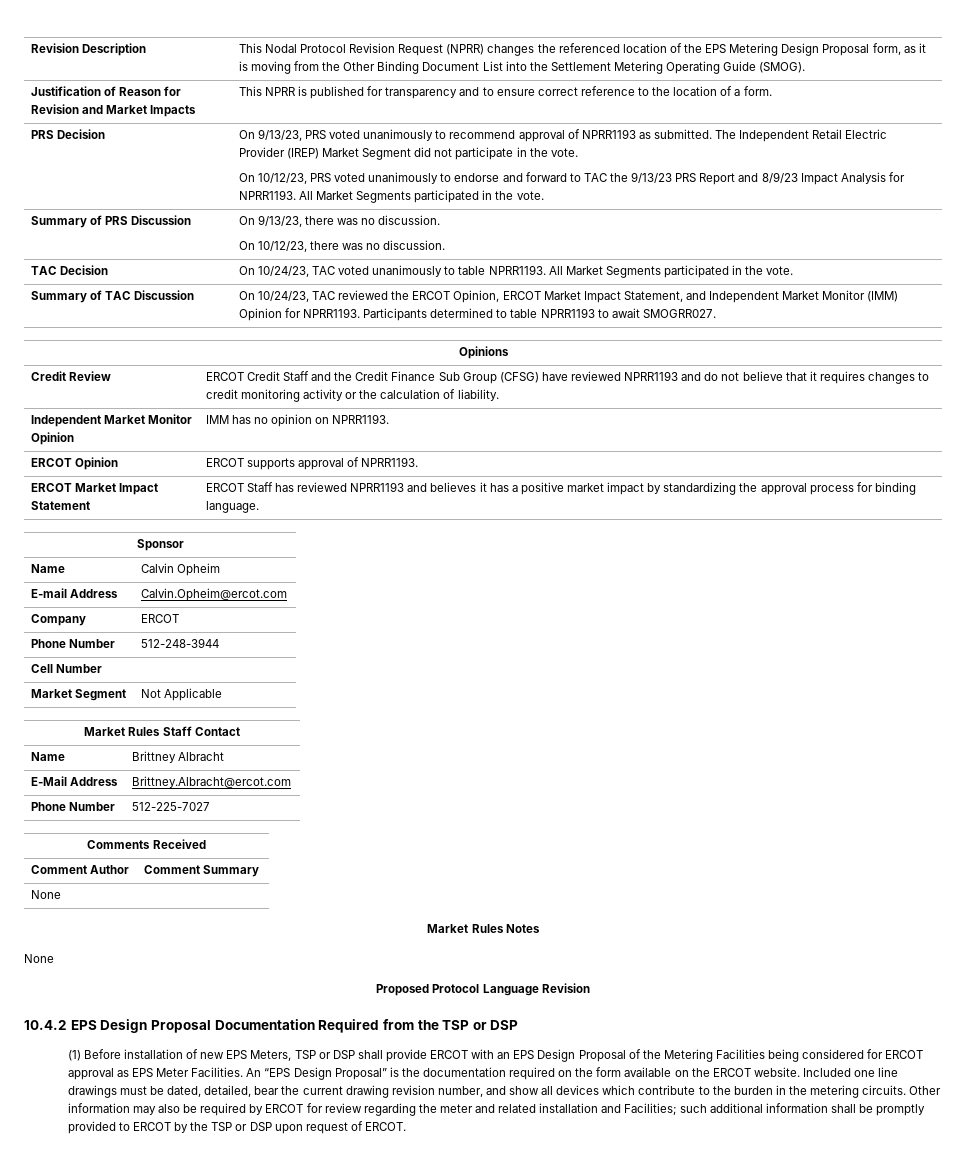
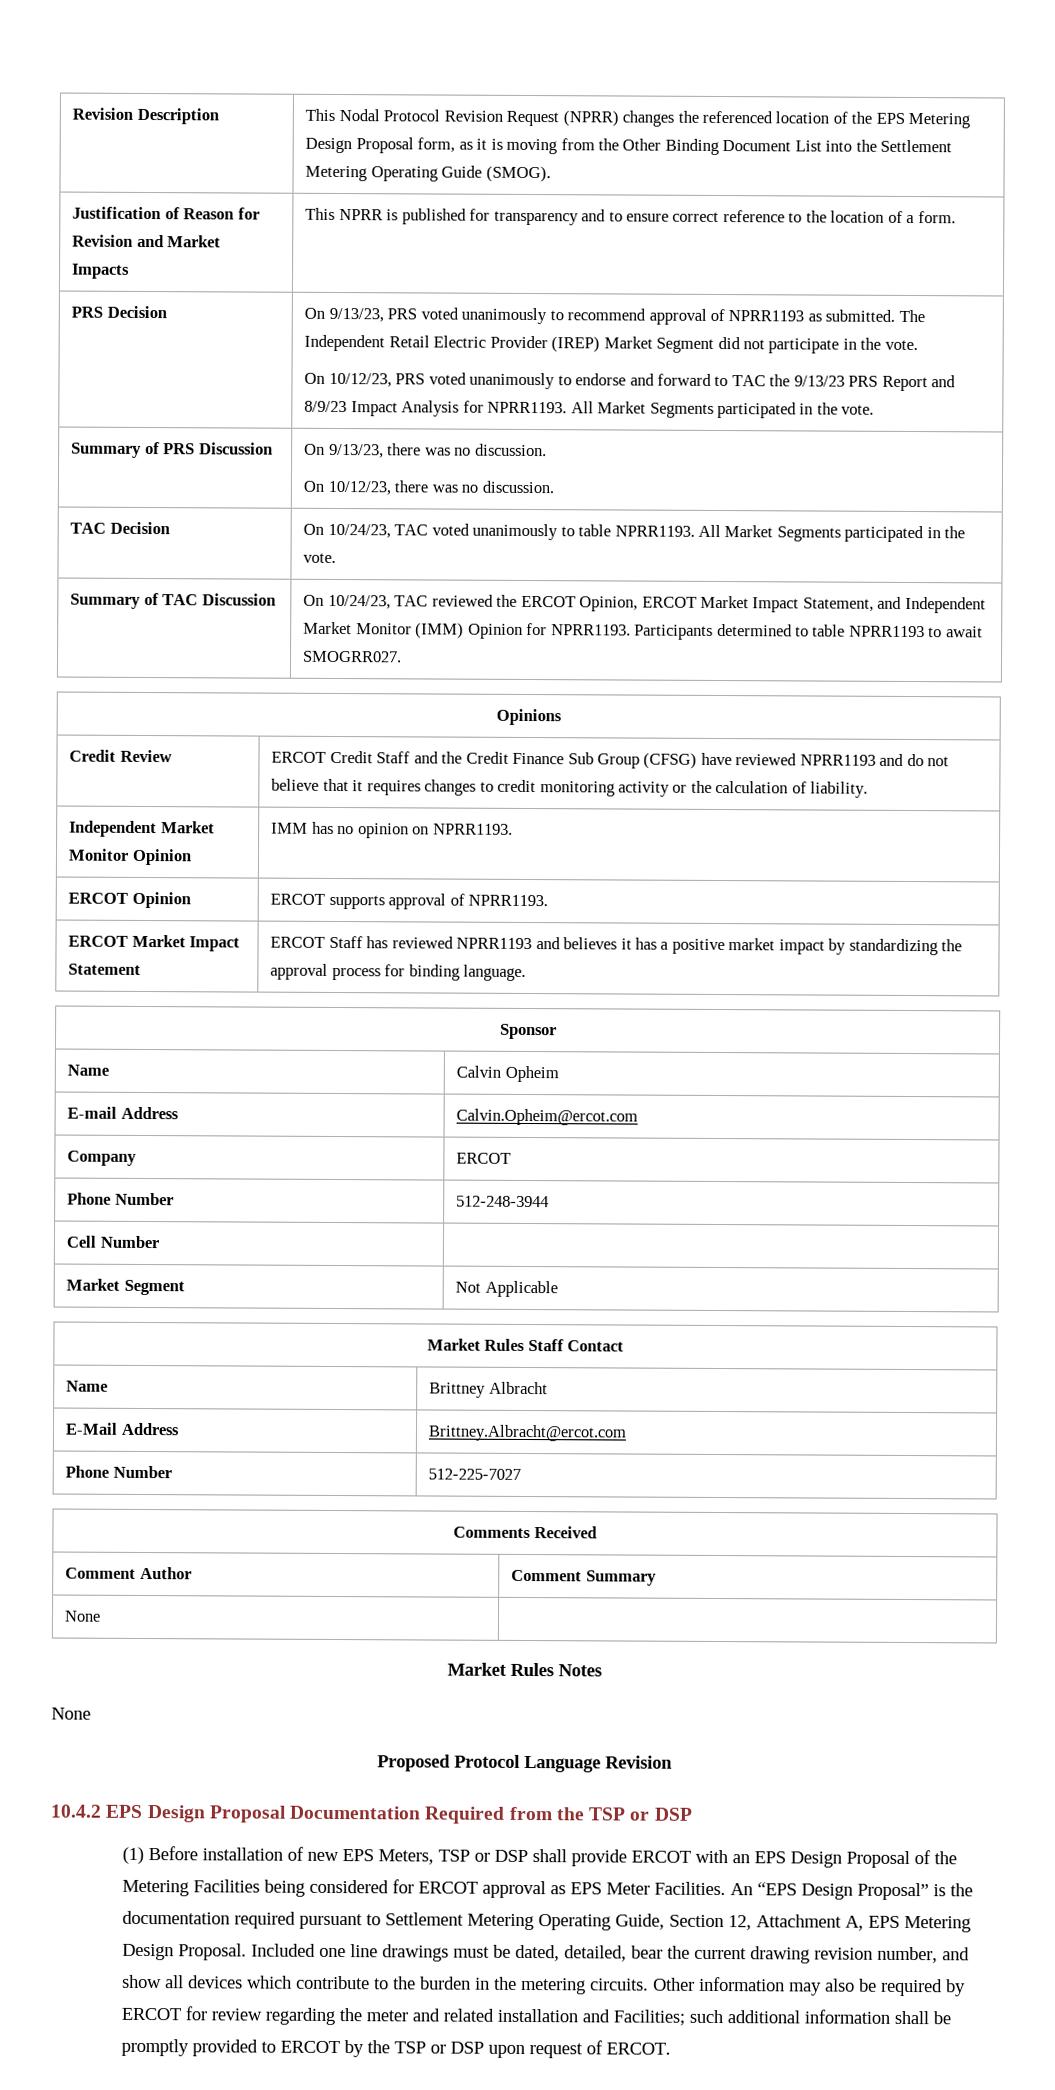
[558,1067,800,1077] on the form available on the ERCOT website. -> [299,1912,972,1933] [122,1943,248,1961] pursuant to Settlement Metering Operating Guide, Section 12, Attachment A, EPS Metering Design Proposal.

